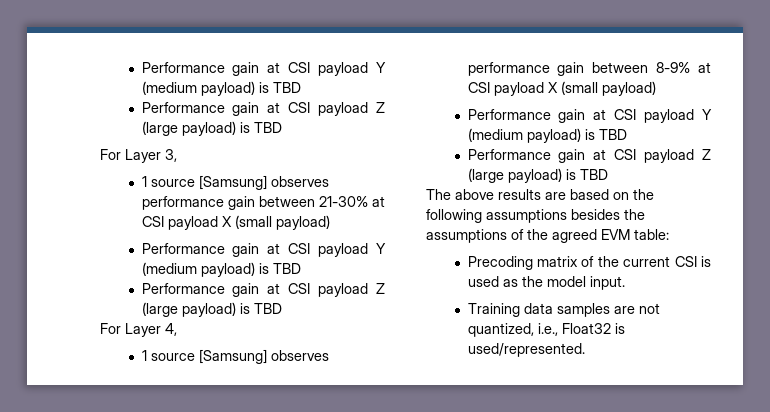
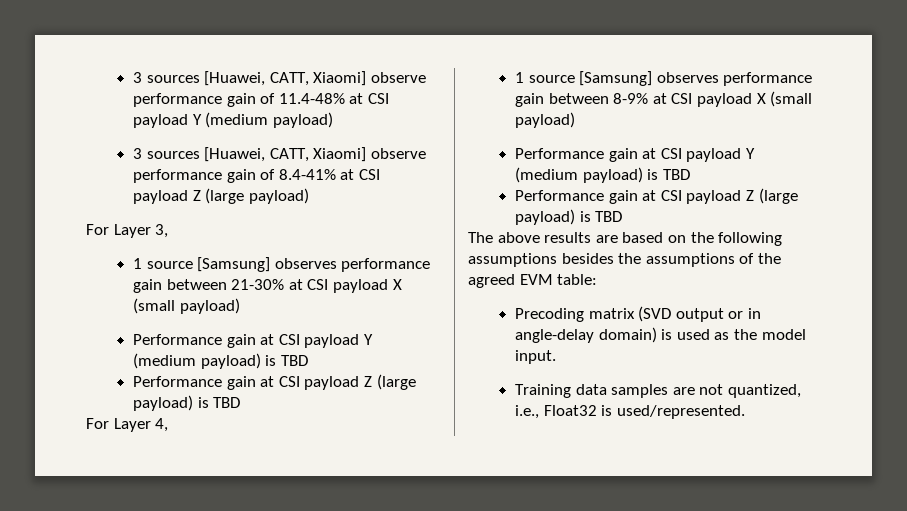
[141,62,386,76] [141,81,301,96] [141,102,385,116] [141,121,282,136] Performance gain at CSI payload Y (medium payload) is TBD // Performance gain at CSI payload Z (large payload) is TBD -> [133,71,426,86] [133,93,389,107] [133,112,333,128] [133,147,426,162] [133,169,380,183] [133,188,309,204] 3 sources [Huawei, CATT, Xiaomi] observe performance gain of 11.4-48% at CSI payload Y (medium payload) // 3 sources [Huawei, CATT, Xiaomi] observe performance gain of 8.4-41% at CSI payload Z (large payload)
[581,256,697,267] of the current CSI -> [638,306,761,322] [515,327,657,343] (SVD output or in angle-delay domain)

